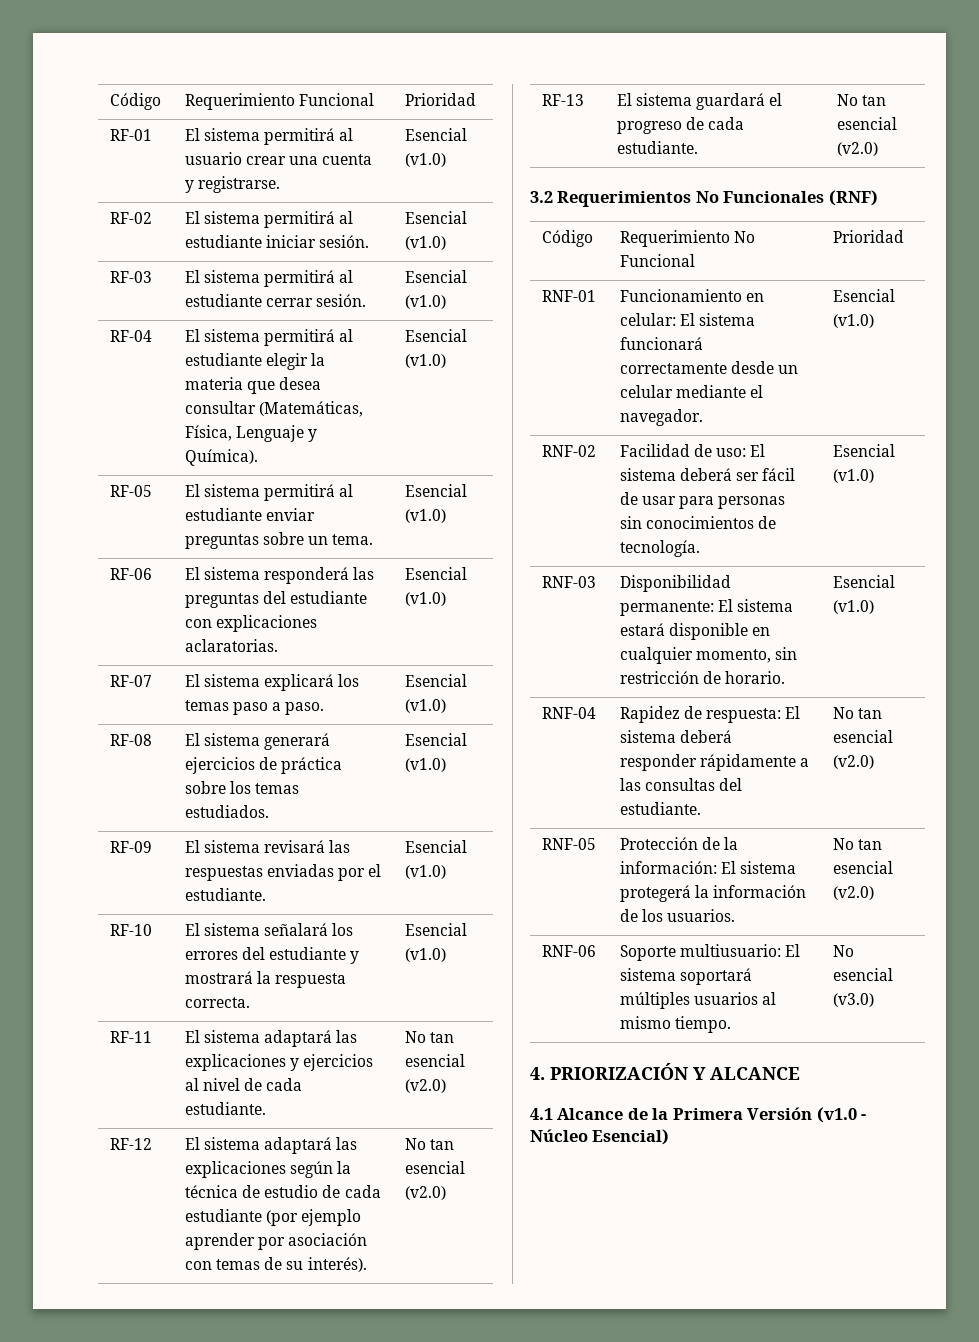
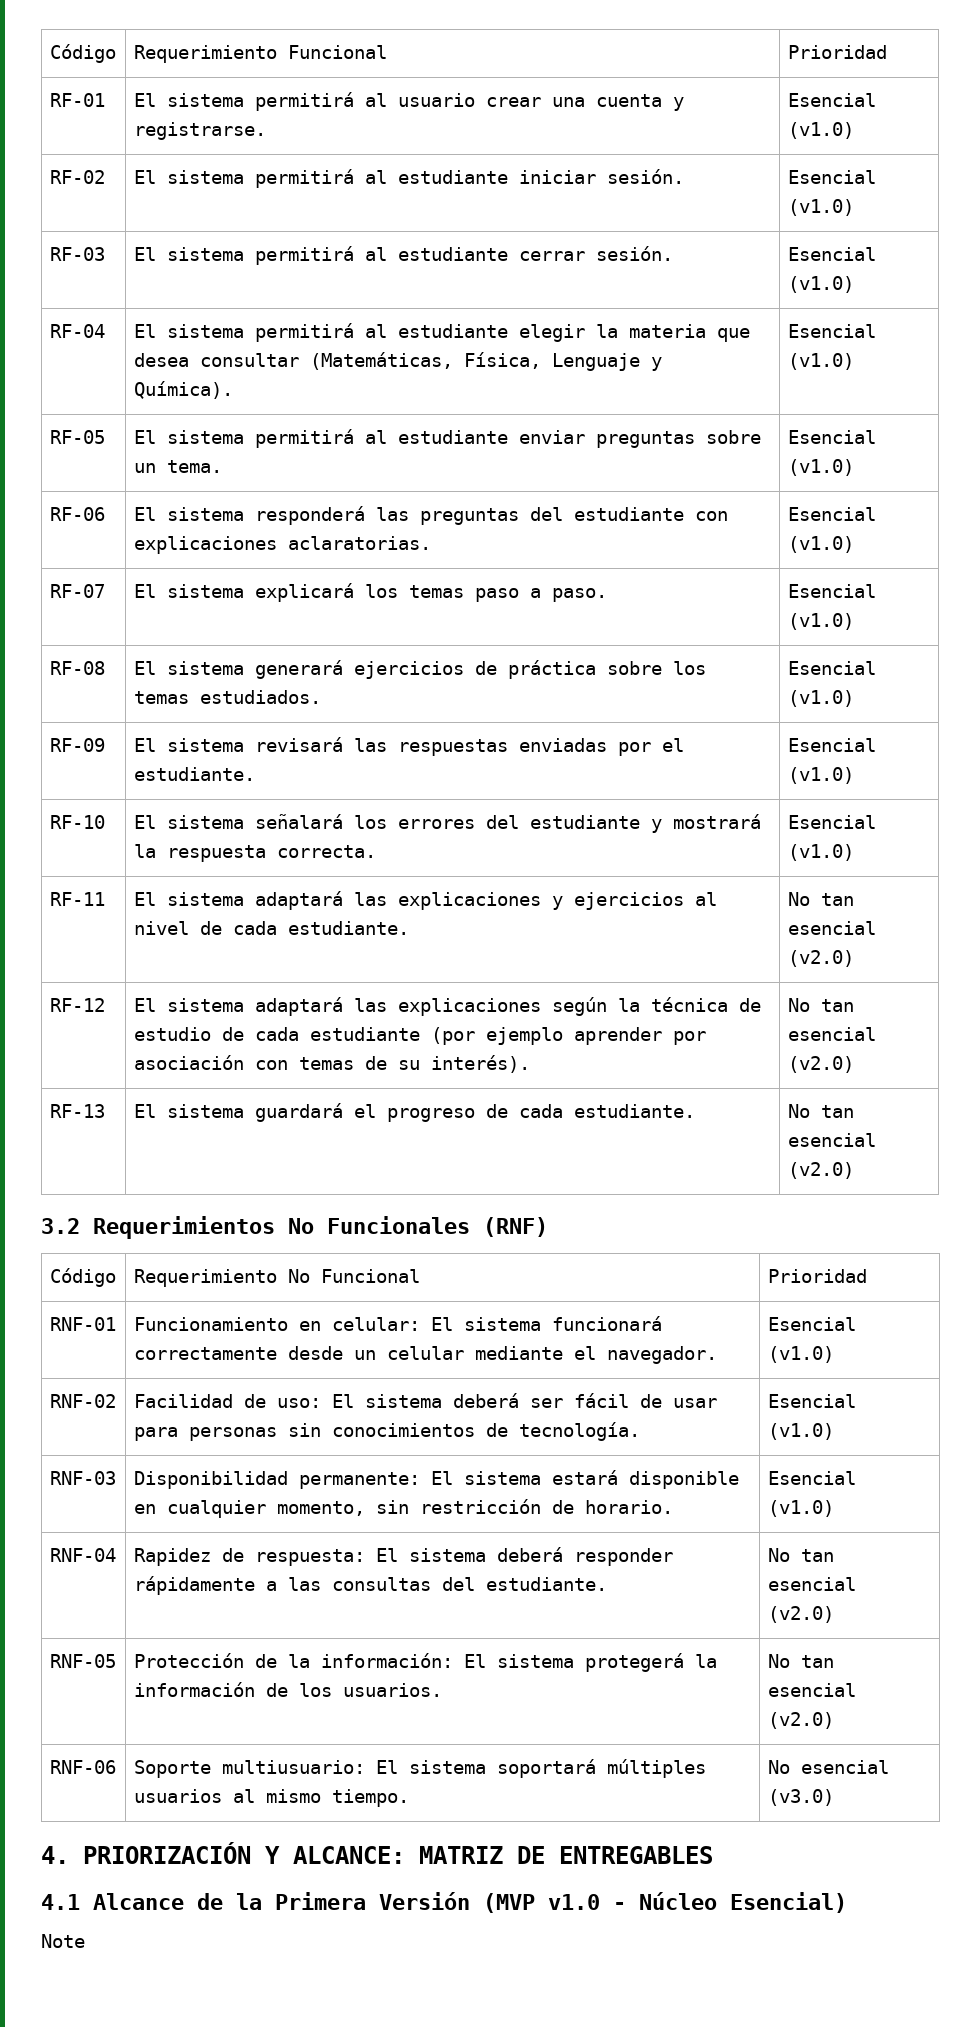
[710,1067,800,1080] ALCANCE -> [293,1846,713,1864] ALCANCE: MATRIZ DE ENTREGABLES
[816,1107,857,1123] (v1.0 -> [483,1893,600,1913] (MVP v1.0
(670, 1137) none -> [41,1934,85,1948] // Note

